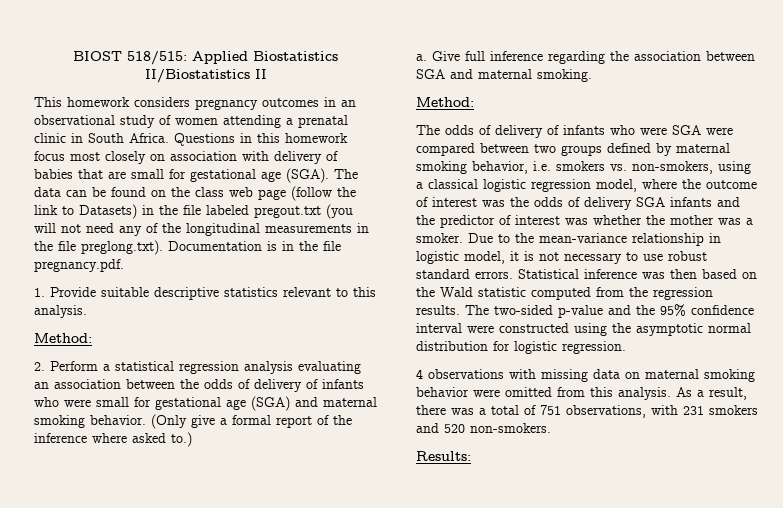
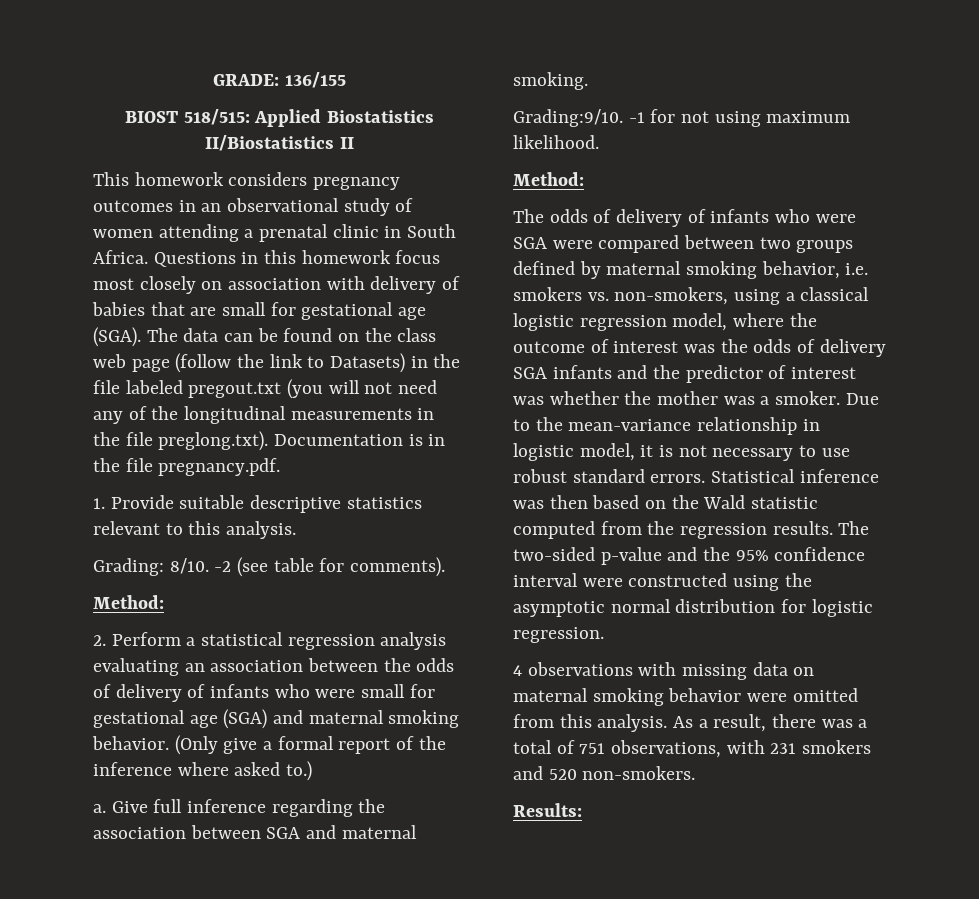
(73, 56) none -> [213,72,346,88] GRADE: 136/155 //
(87, 311) none -> [93,557,446,577] // Grading: 8/10. -2 (see table for comments).
(592, 75) none -> [513,109,851,127] [513,135,599,149] // Grading:9/10. -1 for not using maximum likelihood.

